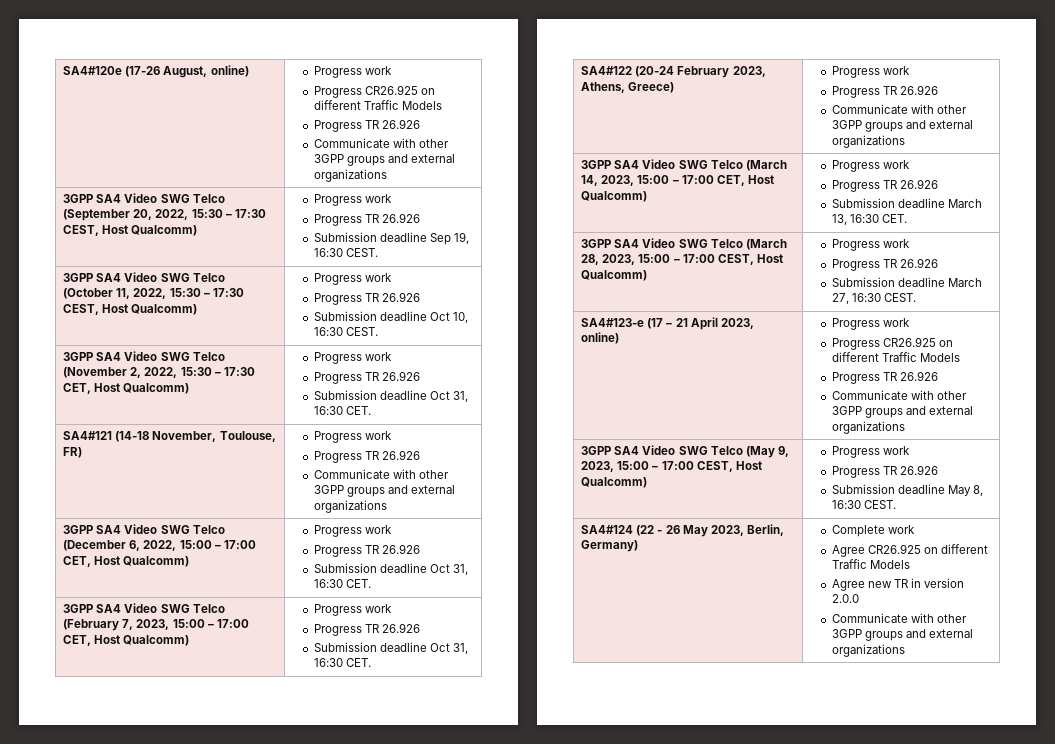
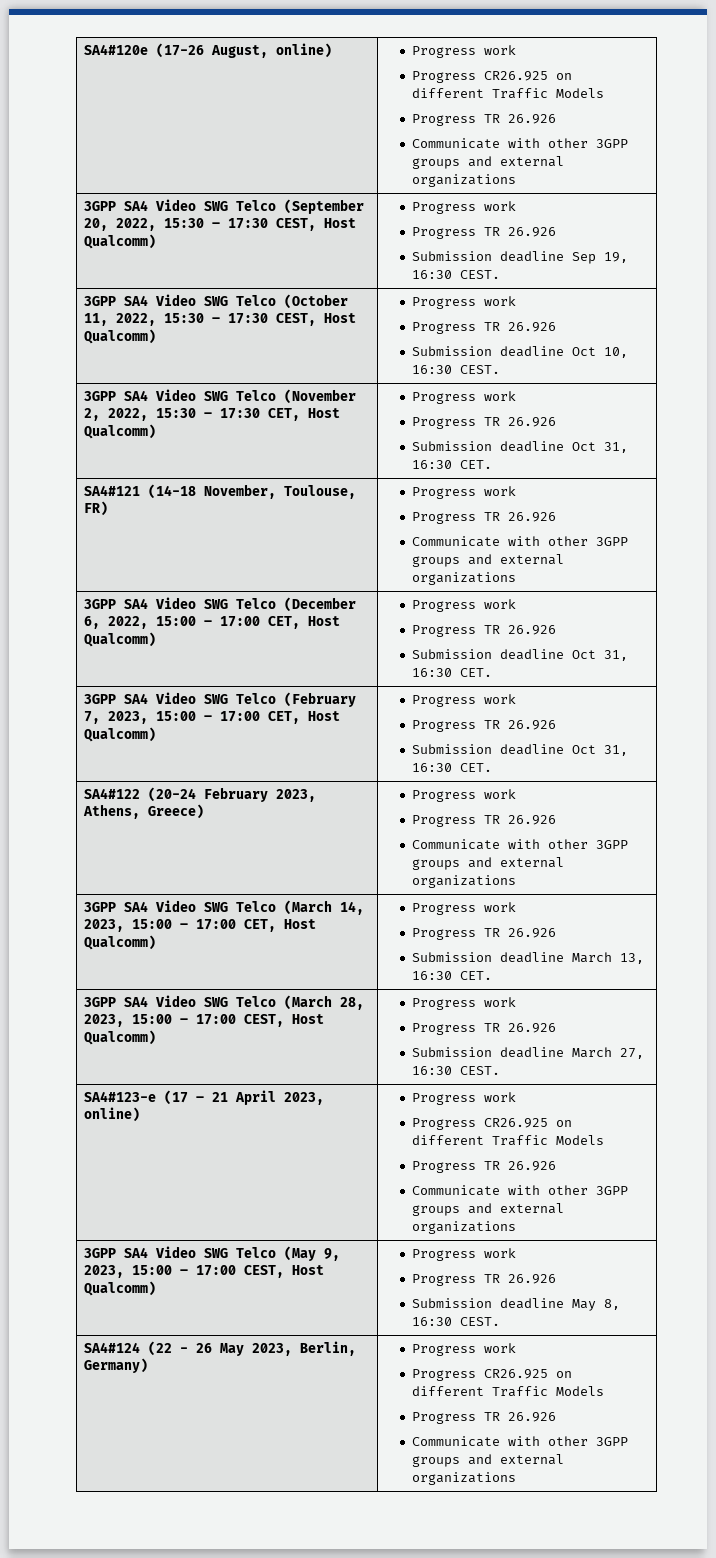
[831,525,915,537] [831,544,988,557] [831,559,910,569] [831,578,965,591] [831,594,859,603] Complete work // Agree CR26.925 on different Traffic Models // Agree new TR in version 2.0.0 -> [412,1343,517,1356] [412,1369,573,1381] [412,1386,605,1397] [412,1412,557,1424] Progress work // Progress CR26.925 on different Traffic Models // Progress TR 26.926

